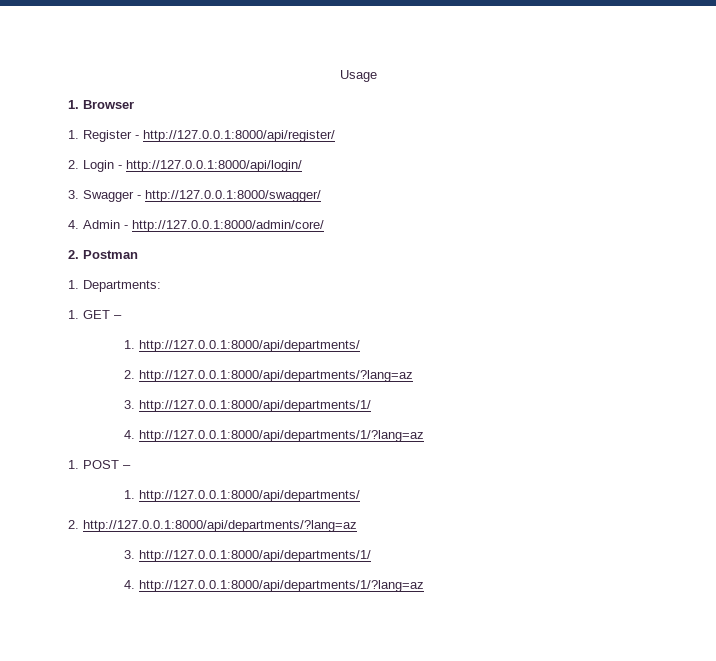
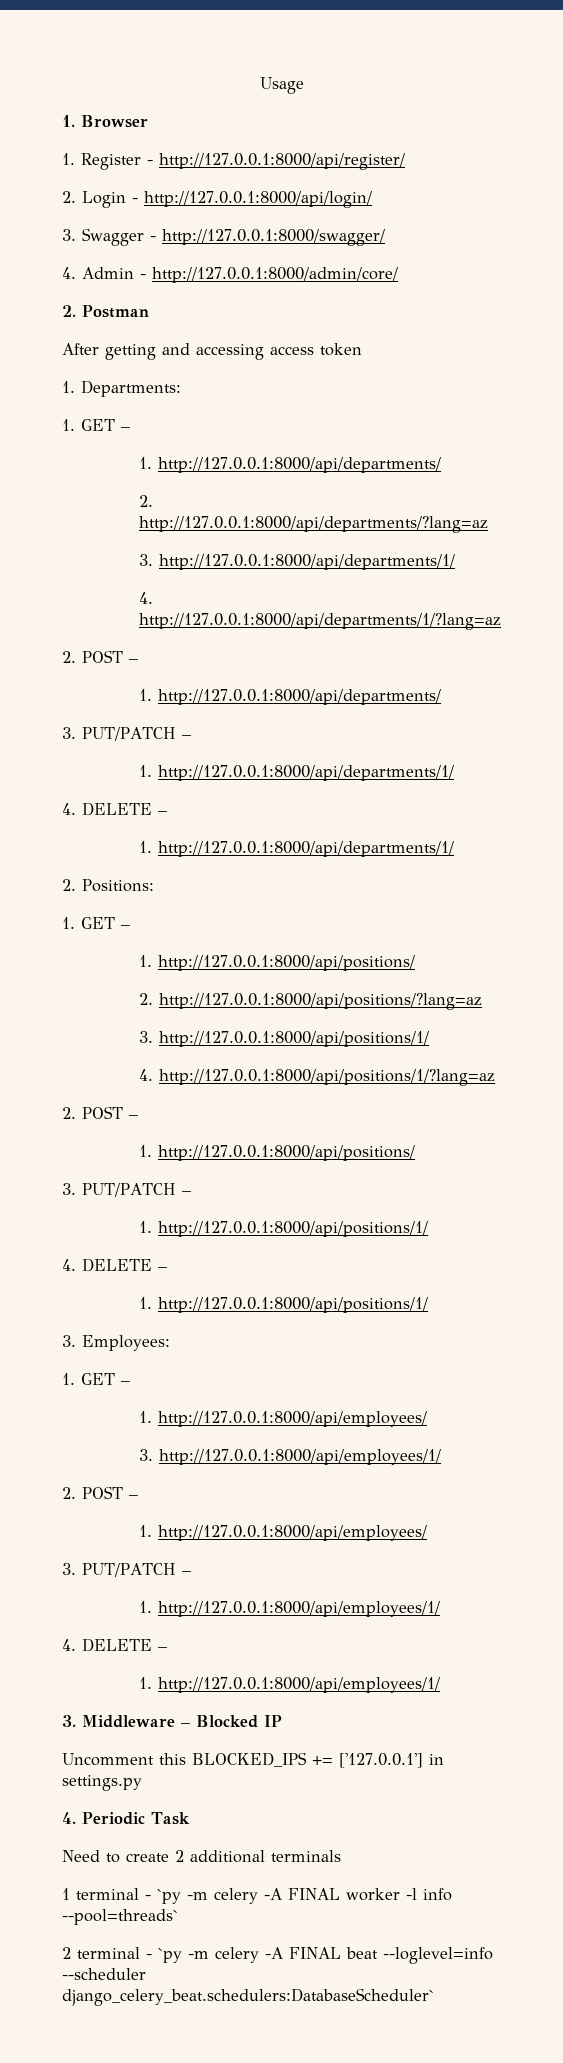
(138, 254) none -> [62,343,362,360] // After getting and accessing access token
[68,460,79,469] 1. -> [62,651,76,663] 2.
[68,520,357,532] [124,550,372,562] [124,580,425,592] 2. http://127.0.0.1:8000/api/departments/?lang=az // 3. http://127.0.0.1:8000/api/departments/1/ // 4. http://127.0.0.1:8000/api/departments/1/?lang=az -> [62,727,191,741] [138,765,454,781] [62,802,167,816] [138,841,454,857] [62,879,154,892] [62,917,130,929] [138,955,415,971] [138,993,482,1010] [138,1031,429,1047] [138,1069,495,1086] [62,1106,138,1119] [138,1145,415,1161] [62,1183,191,1197] [138,1221,428,1237] [62,1258,167,1272] [138,1297,428,1313] [62,1335,170,1351] [62,1373,130,1385] [138,1411,427,1427] [138,1449,441,1465] [62,1486,138,1499] [138,1525,427,1541] [62,1563,191,1577] [138,1601,440,1617] [62,1638,167,1652] [138,1677,440,1693] [62,1715,282,1728] [62,1752,444,1768] [62,1775,142,1791] [62,1812,190,1825] [62,1850,341,1863] [62,1888,452,1904] [62,1909,178,1925] [62,1947,493,1964] [62,1968,146,1980] [62,1988,434,2006] 3. PUT/PATCH – // 1. http://127.0.0.1:8000/api/departments/1/ // 4. DELETE – // 1. http://127.0.0.1:8000/api/departments/1/ // 2. Positions: // 1. GET – // 1. http://127.0.0.1:8000/api/positions/ // 2. http://127.0.0.1:8000/api/positions/?lang=az // 3. http://127.0.0.1:8000/api/positions/1/ // 4. http://127.0.0.1:8000/api/positions/1/?lang=az // 2. POST – // 1. http://127.0.0.1:8000/api/positions/ // 3. PUT/PATCH – // 1. http://127.0.0.1:8000/api/positions/1/ // 4. DELETE – // 1. http://127.0.0.1:8000/api/positions/1/ // 3. Employees: // 1. GET – // 1. http://127.0.0.1:8000/api/employees/ // 3. http://127.0.0.1:8000/api/employees/1/ // 2. POST – // 1. http://127.0.0.1:8000/api/employees/ // 3. PUT/PATCH – // 1. http://127.0.0.1:8000/api/employees/1/ // 4. DELETE – // 1. http://127.0.0.1:8000/api/employees/1/ // 3. Middleware – Blocked IP // Uncomment this BLOCKED_IPS += ['127.0.0.1'] in settings.py // 4. Periodic Task // Need to create 2 additional terminals // 1 terminal - `py -m celery -A FINAL worker -l info --pool=threads` // 2 terminal - `py -m celery -A FINAL beat --loglevel=info --scheduler django_celery_beat.schedulers:DatabaseScheduler`

